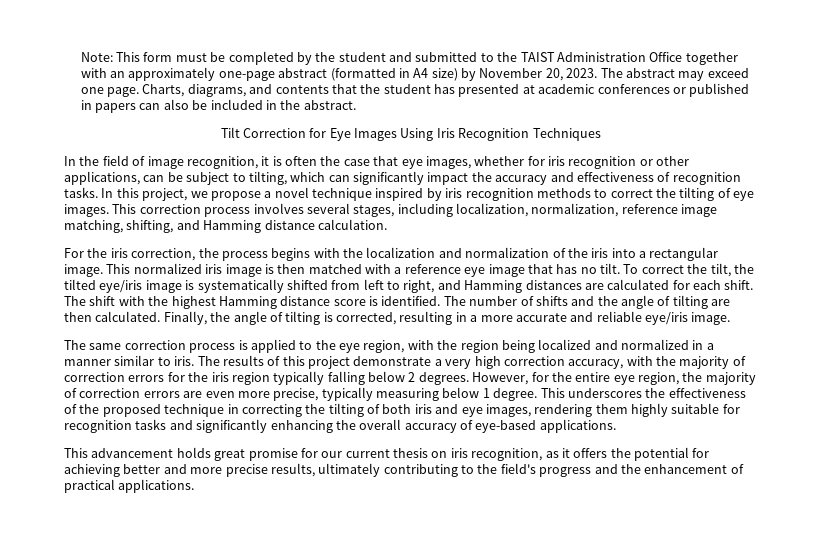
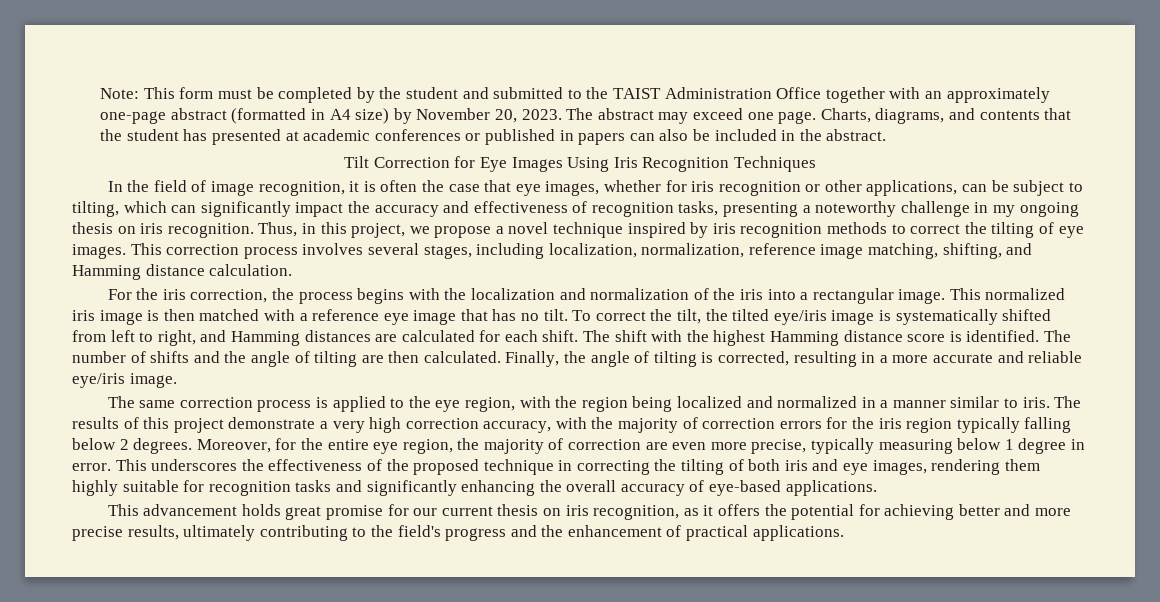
[64,187,114,198] tasks. In -> [678,201,1079,217] [72,222,316,238] tasks, presenting a noteworthy challenge in my ongoing thesis on iris recognition. Thus, in
[472,372,529,385] However, -> [196,439,271,453] Moreover,
[143,391,180,398] errors -> (642, 444) none
[493,388,538,401] degree. -> [1018,438,1085,454] [72,463,111,471] degree in error.

